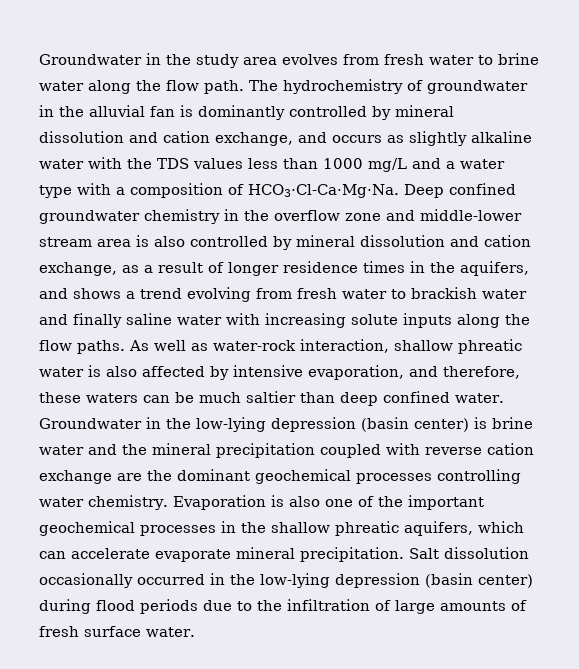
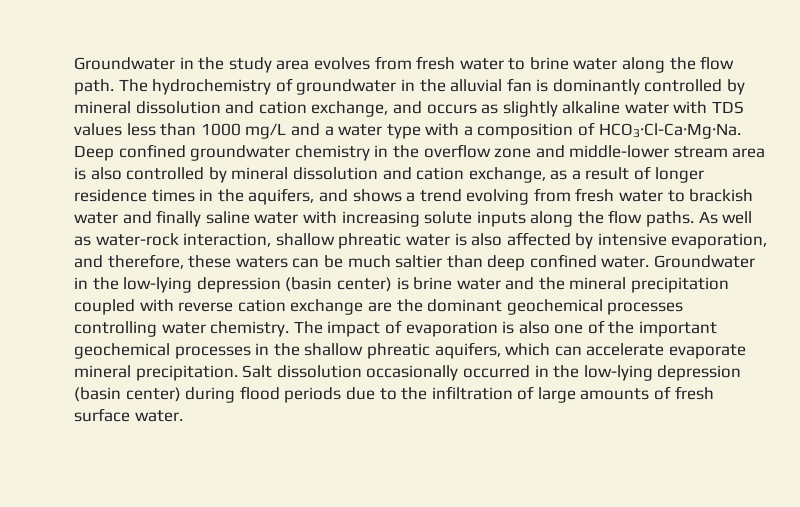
[127,158,152,169] the -> (708, 107) none
[172,495,266,510] Evaporation -> [293,320,498,337] The impact of evaporation

